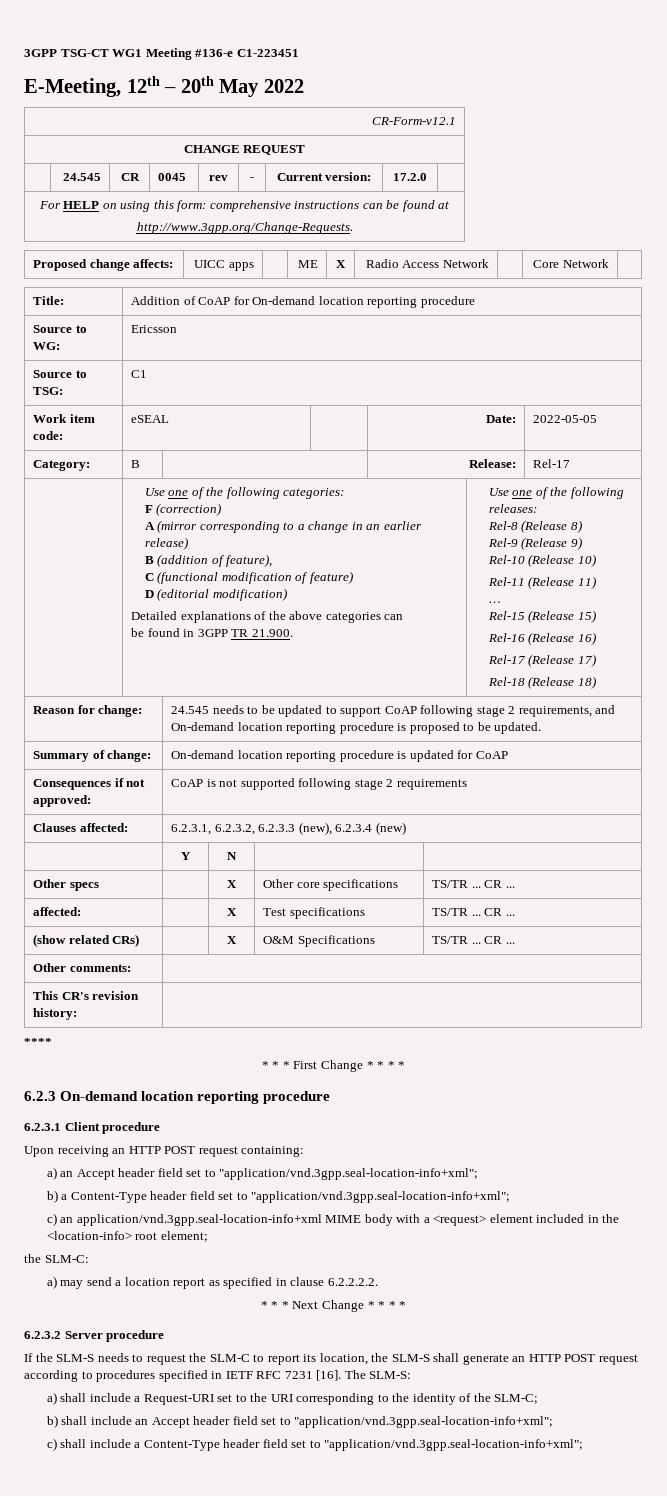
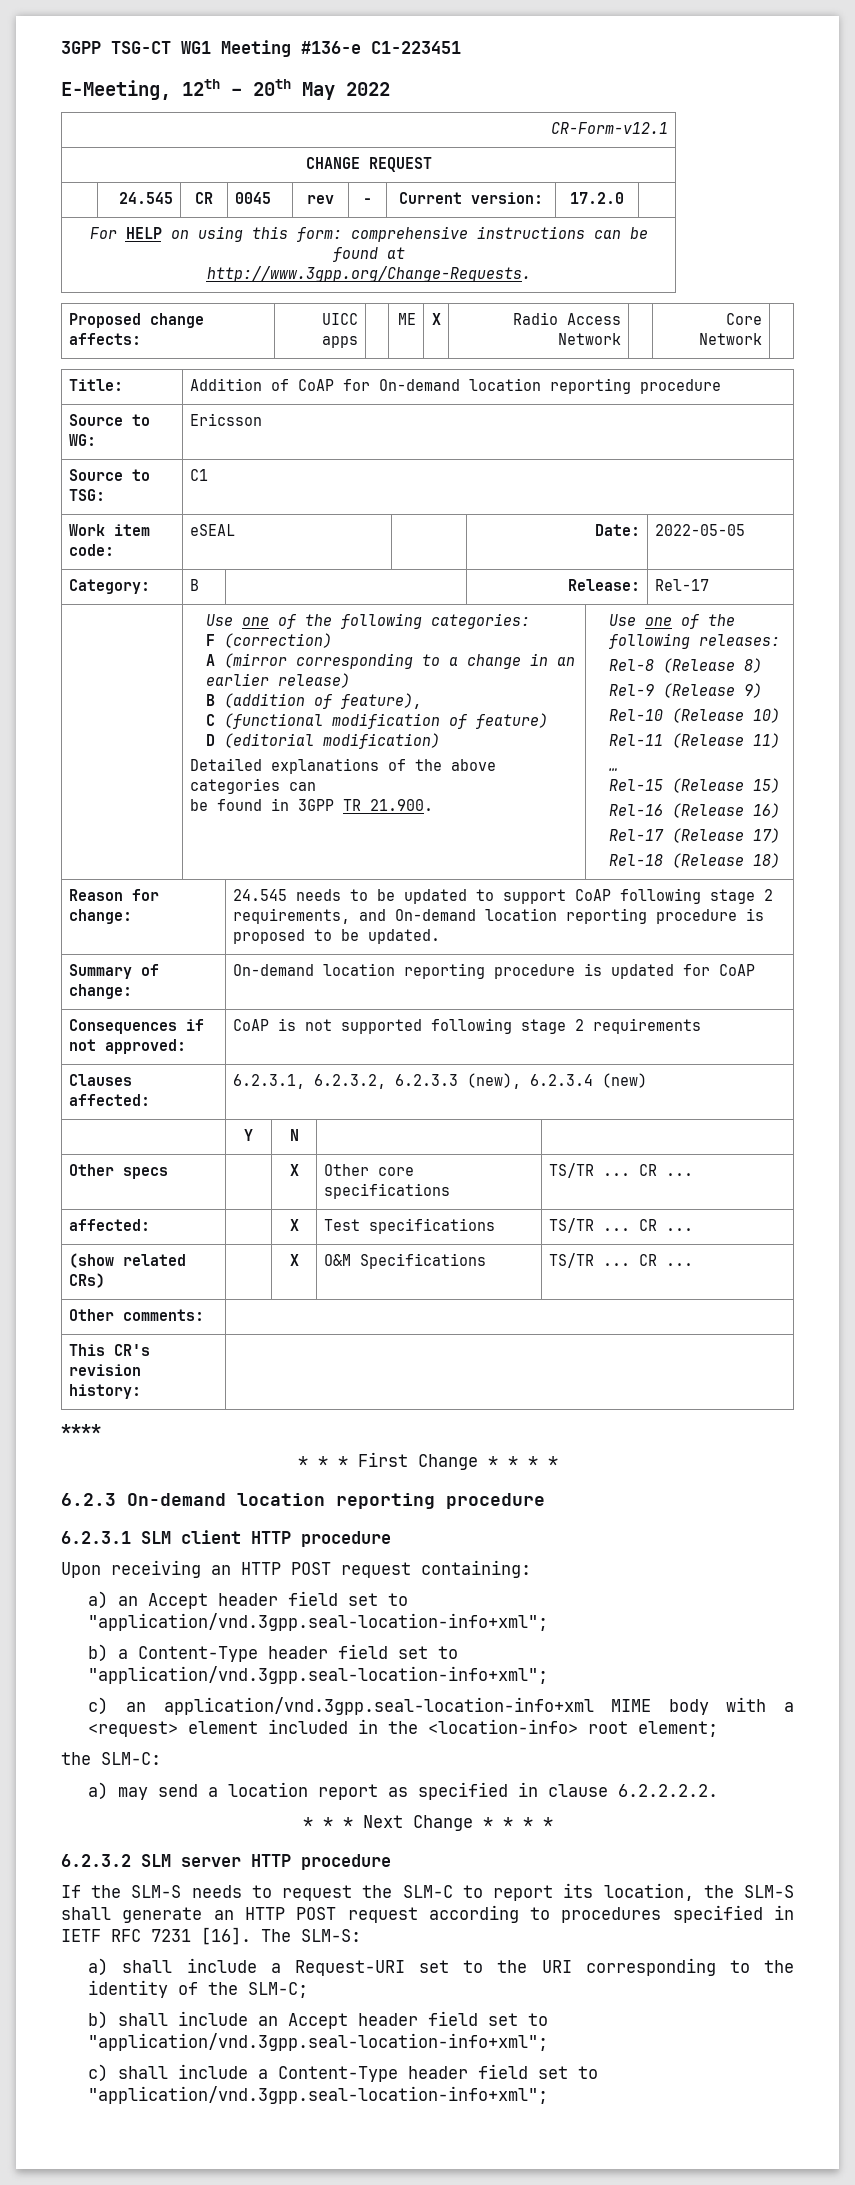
[64,1122,100,1131] Client -> [141,1530,291,1544] SLM client HTTP
[64,1331,103,1339] Server -> [141,1854,291,1867] SLM server HTTP

